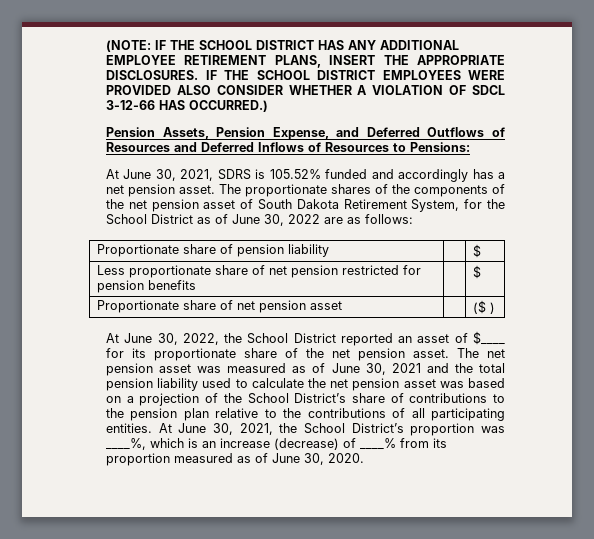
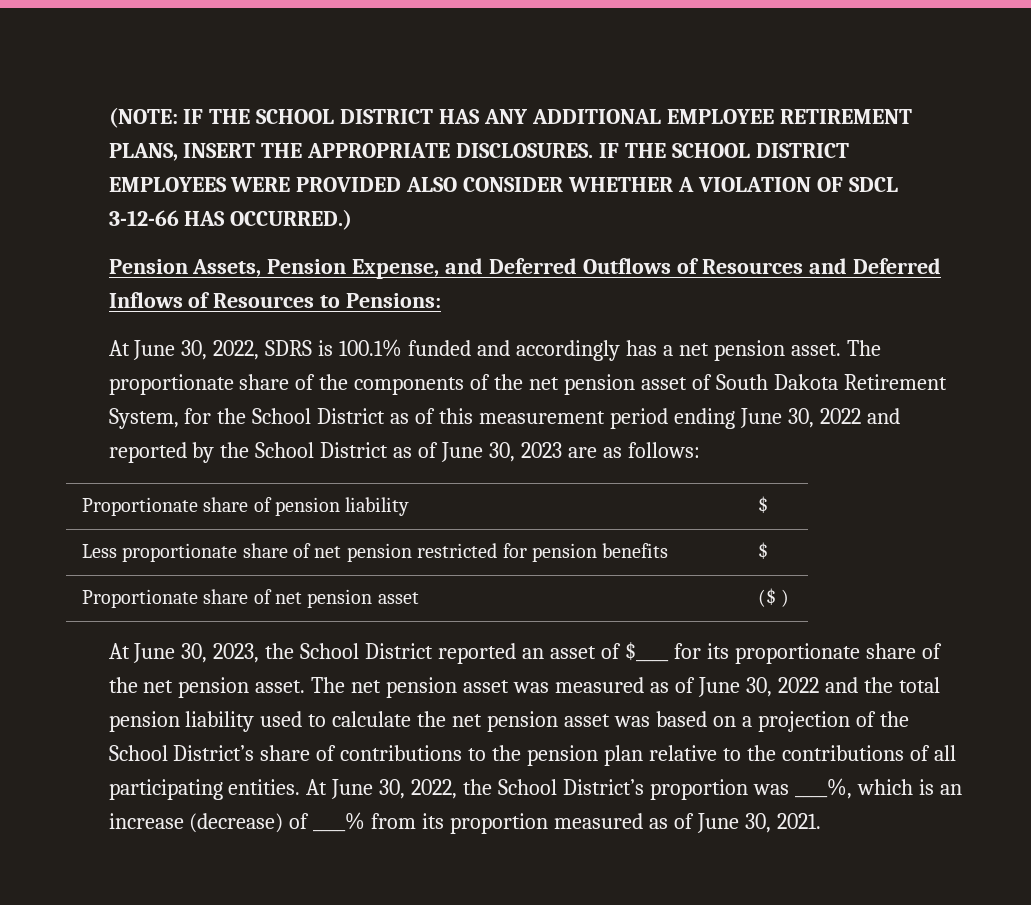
[180,169,214,181] 2021, -> [213,340,260,360] 2022,
[269,169,321,179] 105.52% -> [339,339,403,357] 100.1%
[330,184,371,194] shares -> [239,374,290,390] share
[231,214,320,226] June 30, 2022 -> [439,408,900,429] [108,442,562,463] this measurement period ending June 30, 2022 and reported by the School District as of June 30, 2023
[182,333,219,345] 2022, -> [213,643,260,663] 2023,
[391,363,421,373] 2021 -> [777,677,819,693] 2022
[239,423,273,435] 2021, -> [411,779,458,799] 2022,
[327,453,364,463] 2020. -> [776,813,821,829] 2021.

